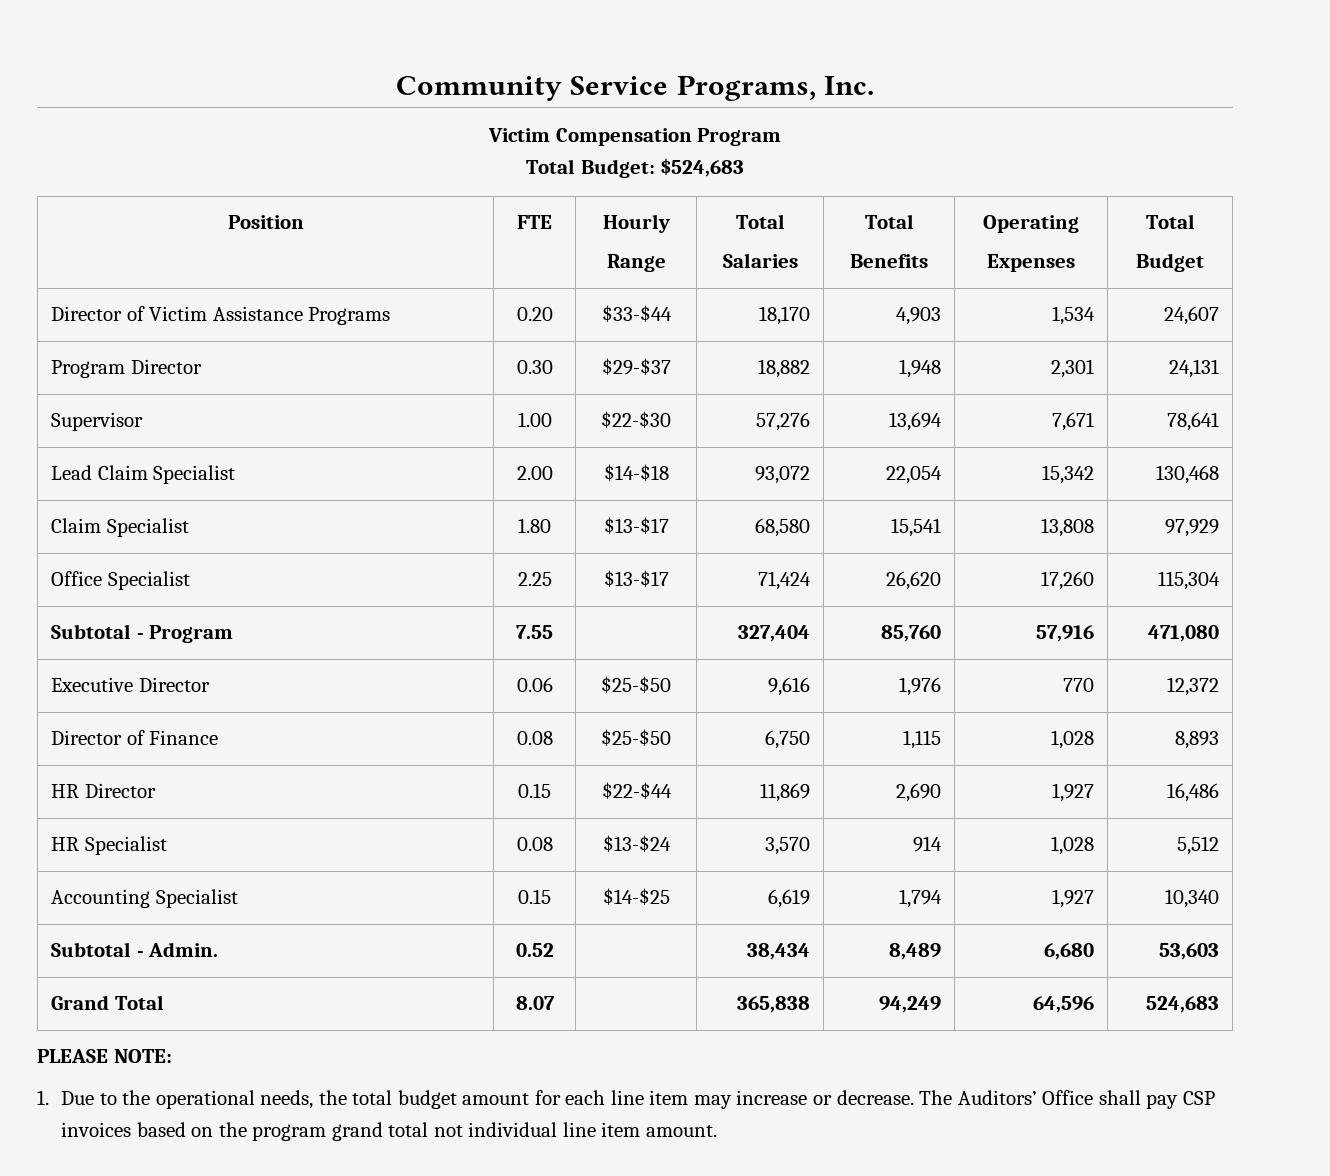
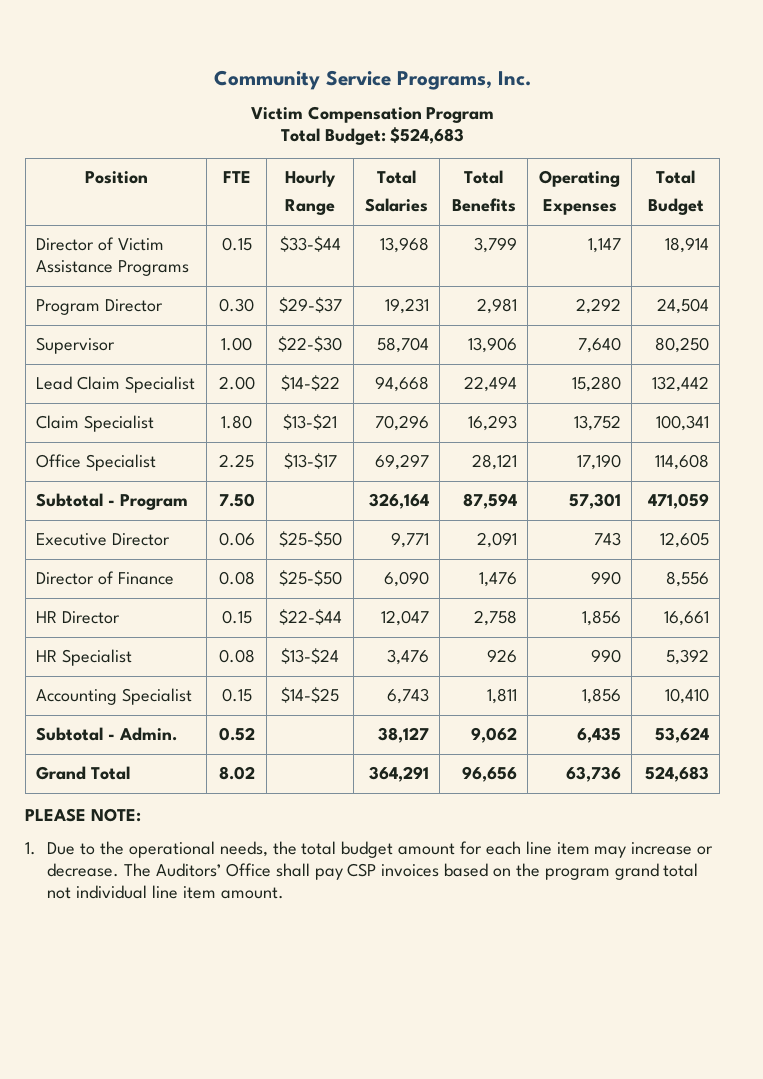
[516,307,553,321] 0.20 -> [221,237,252,251] 0.15
[758,306,810,325] [895,307,941,325] [1051,306,1095,325] [1163,306,1219,325] 18,170 | 4,903 | 1,534 | 24,607 -> [379,237,429,253] [473,237,517,253] [587,238,621,253] [664,237,709,253] 13,968 | 3,799 | 1,147 | 18,914
[757,359,810,378] [898,359,941,378] [1050,359,1094,378] [1168,359,1219,378] 18,882 | 1,948 | 2,301 | 24,131 -> [384,298,429,314] [476,298,517,314] [575,298,621,314] [656,298,709,314] 19,231 | 2,981 | 2,292 | 24,504
[755,412,810,431] [888,412,942,431] [1051,412,1094,431] [1166,412,1219,431] 57,276 | 13,694 | 7,671 | 78,641 -> [376,337,429,353] [467,337,517,353] [577,337,621,353] [654,337,709,353] 58,704 | 13,906 | 7,640 | 80,250
[603,464,669,481] [754,466,810,484] [885,466,942,484] [1041,465,1094,484] [1155,465,1219,484] [51,518,189,537] [518,518,551,533] [603,517,669,534] [754,518,810,537] [890,518,941,537] [1040,518,1094,537] [1164,519,1219,537] $14-$18 | 93,072 | 22,054 | 15,342 | 130,468 // Claim Specialist | 1.80 | $13-$17 | 68,580 | 15,541 | 13,808 | 97,929 -> [280,375,340,391] [374,376,429,392] [463,376,517,392] [571,376,621,392] [651,376,709,392] [36,415,155,432] [221,415,252,429] [283,414,337,430] [374,415,429,431] [467,415,517,431] [573,415,621,431] [655,415,709,431] $14-$22 | 94,668 | 22,494 | 15,280 | 132,442 // Claim Specialist | 1.80 | $13-$21 | 70,296 | 16,293 | 13,752 | 100,341
[757,571,811,590] [885,571,941,590] [1040,571,1094,590] [1157,571,1220,590] 71,424 | 26,620 | 17,260 | 115,304 -> [374,454,429,470] [471,454,517,470] [576,454,621,470] [654,454,709,470] 69,297 | 28,121 | 17,190 | 114,608
[516,625,553,639] [737,625,810,642] [880,625,941,642] [1035,625,1094,642] [1147,625,1219,642] 7.55 | | 327,404 | 85,760 | 57,916 | 471,080 -> [218,493,255,507] [368,493,429,509] [462,493,517,509] [568,493,621,509] [647,493,709,509] 7.50 | | 326,164 | 87,594 | 57,301 | 471,059
[767,677,810,696] [898,677,941,696] [1062,678,1094,692] [1166,677,1219,696] 9,616 | 1,976 | 770 | 12,372 -> [390,532,429,548] [476,532,517,548] [593,532,621,546] [659,532,709,548] 9,771 | 2,091 | 743 | 12,605
[764,730,810,749] [902,730,941,749] [1050,730,1094,749] [1174,731,1219,749] 6,750 | 1,115 | 1,028 | 8,893 -> [383,571,429,587] [478,572,517,587] [590,571,621,585] [665,571,709,587] 6,090 | 1,476 | 990 | 8,556
[759,783,810,802] [895,783,941,802] [1051,783,1094,802] [1166,783,1219,802] 11,869 | 2,690 | 1,927 | 16,486 -> [380,610,429,626] [473,610,517,626] [581,610,621,626] [663,611,709,626] 12,047 | 2,758 | 1,856 | 16,661
[764,837,810,855] [912,836,942,852] [1050,836,1094,855] [1176,836,1219,855] 3,570 | 914 | 1,028 | 5,512 -> [386,649,429,665] [486,649,517,663] [590,649,621,663] [665,649,709,665] 3,476 | 926 | 990 | 5,392
[767,889,810,908] [898,889,942,908] [1051,889,1094,908] [1164,889,1219,908] 6,619 | 1,794 | 1,927 | 10,340 -> [386,688,429,704] [486,688,517,704] [581,688,621,704] [664,688,709,704] 6,743 | 1,811 | 1,856 | 10,410
[746,943,810,960] [888,943,941,960] [1043,943,1094,960] [1158,943,1219,960] [51,995,164,1010] [515,996,555,1010] [736,996,810,1013] [878,996,941,1013] [1032,996,1094,1013] 38,434 | 8,489 | 6,680 | 53,603 // Grand Total | 8.07 | | 365,838 | 94,249 | 64,596 -> [377,727,429,743] [470,727,517,743] [576,727,621,743] [654,727,709,743] [36,766,131,780] [218,766,255,780] [368,766,429,782] [461,766,517,782] [565,766,621,782] 38,127 | 9,062 | 6,435 | 53,624 // Grand Total | 8.02 | | 364,291 | 96,656 | 63,736

